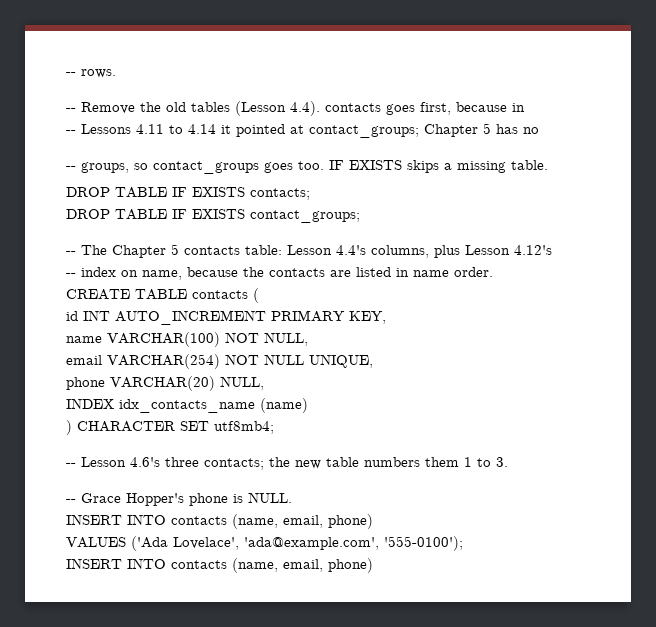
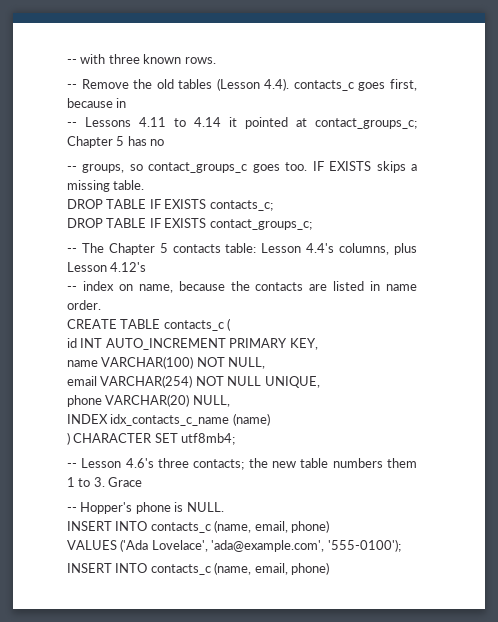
[66,72,76,76] -- -> [67,54,182,64] -- with three known
[325,103,381,112] contacts -> [293,80,354,91] contacts_c
[309,125,419,138] contact_groups; -> [315,118,417,129] contact_groups_c;
[153,161,259,174] contact_groups -> [148,162,248,173] contact_groups_c
[250,188,310,200] [66,209,360,223] contacts; // DROP TABLE IF EXISTS contact_groups; -> [209,200,273,211] [67,218,312,230] contacts_c; // DROP TABLE IF EXISTS contact_groups_c;
[192,290,248,299] contacts -> [163,320,224,331] contacts_c
[119,399,255,413] idx_contacts_name -> [110,414,230,426] idx_contacts_c_name
[66,493,121,503] // -- Grace -> [108,477,143,487] [67,507,77,512] Grace // --
[171,516,227,525] contacts -> [150,522,211,533] contacts_c
[171,560,227,569] contacts -> [150,564,211,575] contacts_c

